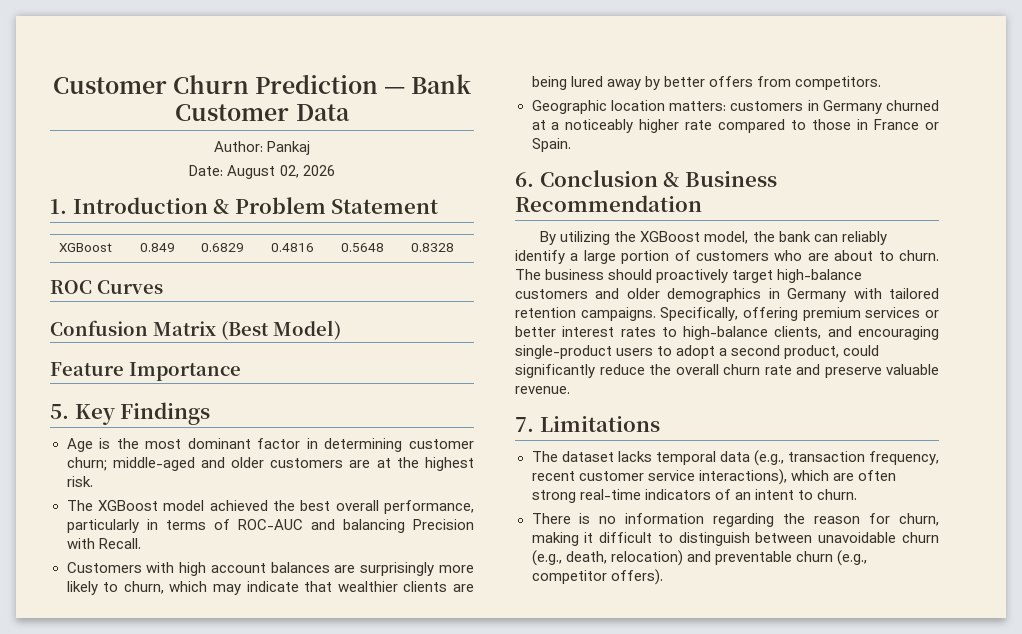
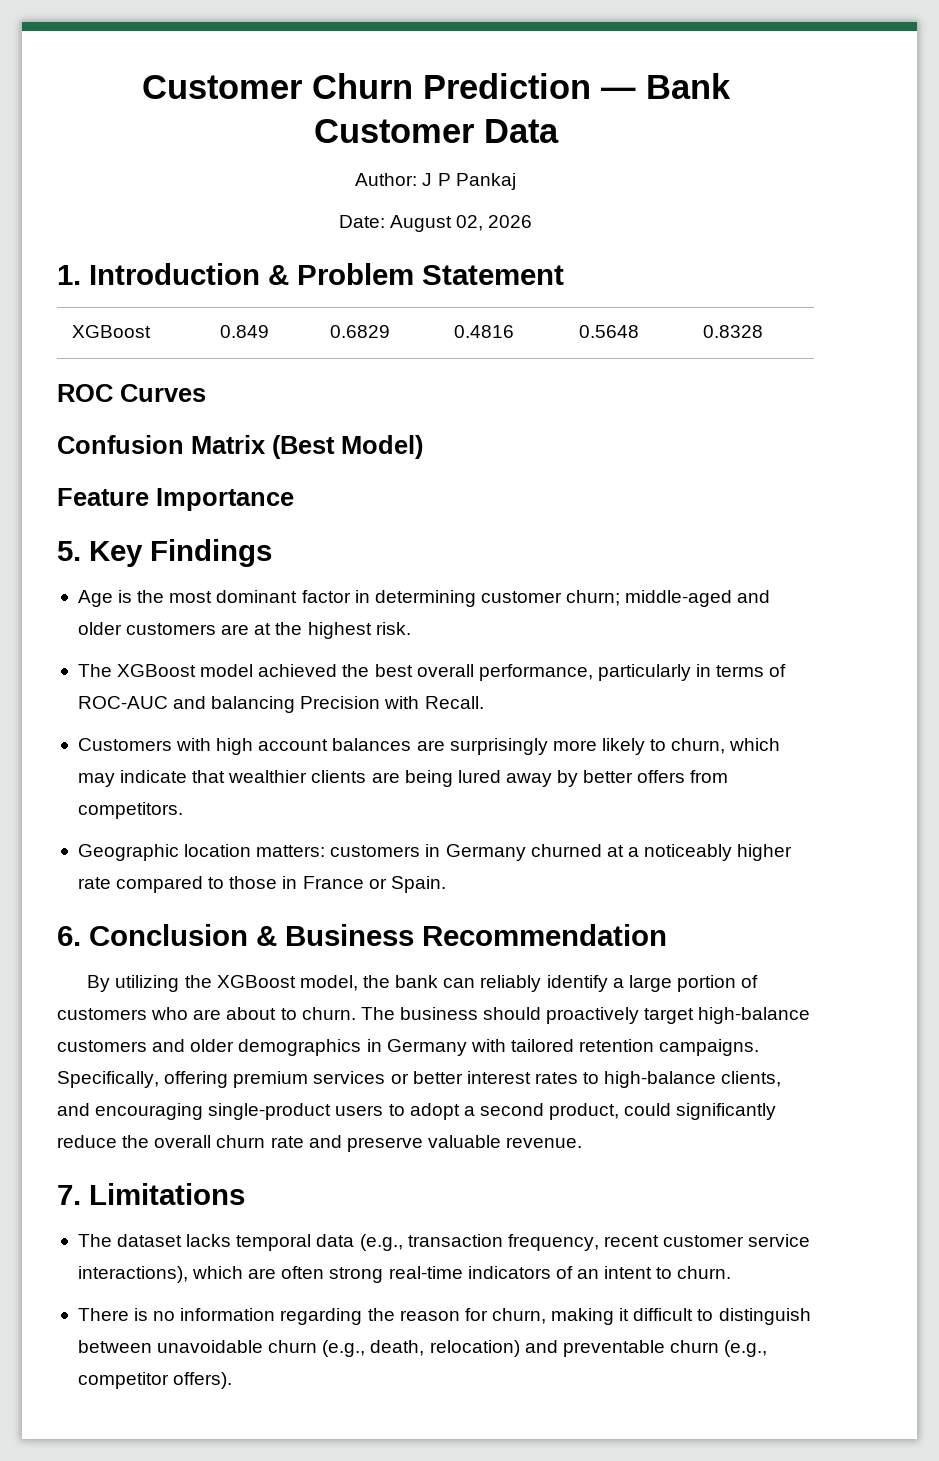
(263, 146) none -> [422,173,451,186] J P

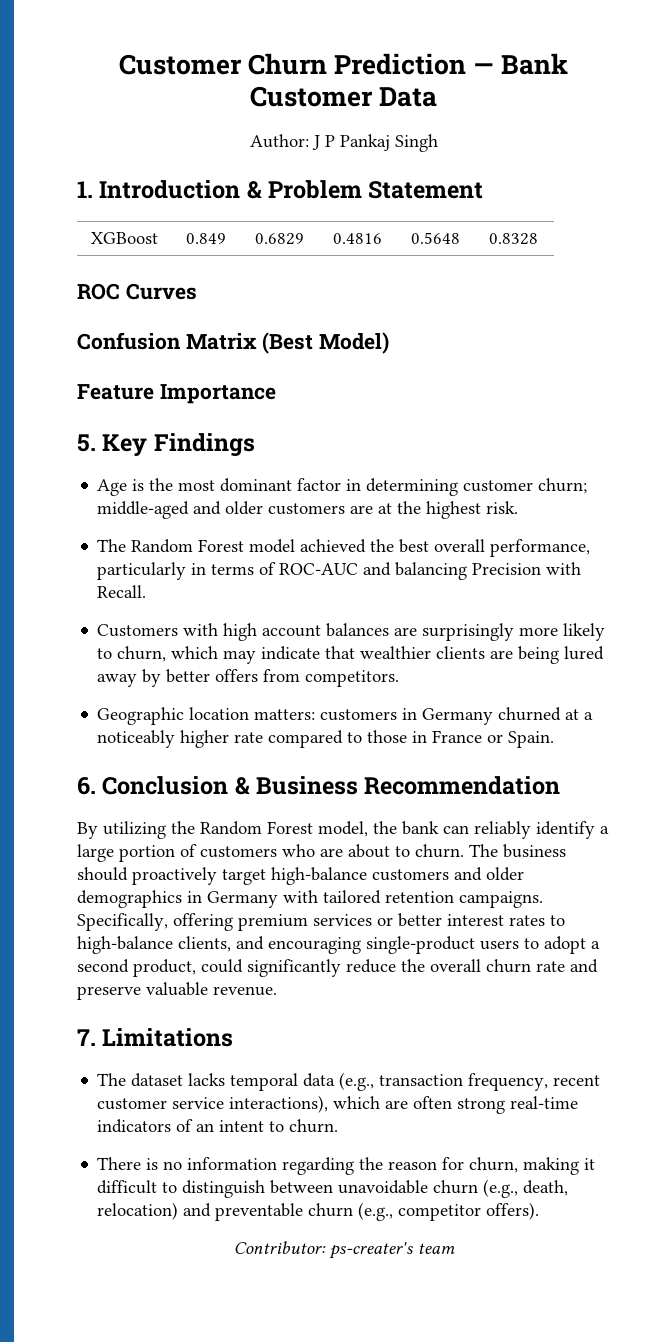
[338,215,533,232] // Date: August 02, 2026 -> [394,134,438,152] Singh
[117,664,197,677] XGBoost -> [131,539,245,553] Random Forest
[216,975,296,988] XGBoost -> [200,821,313,835] Random Forest
(233, 1380) none -> [233,1241,455,1259] // Contributor: ps-creater's team

